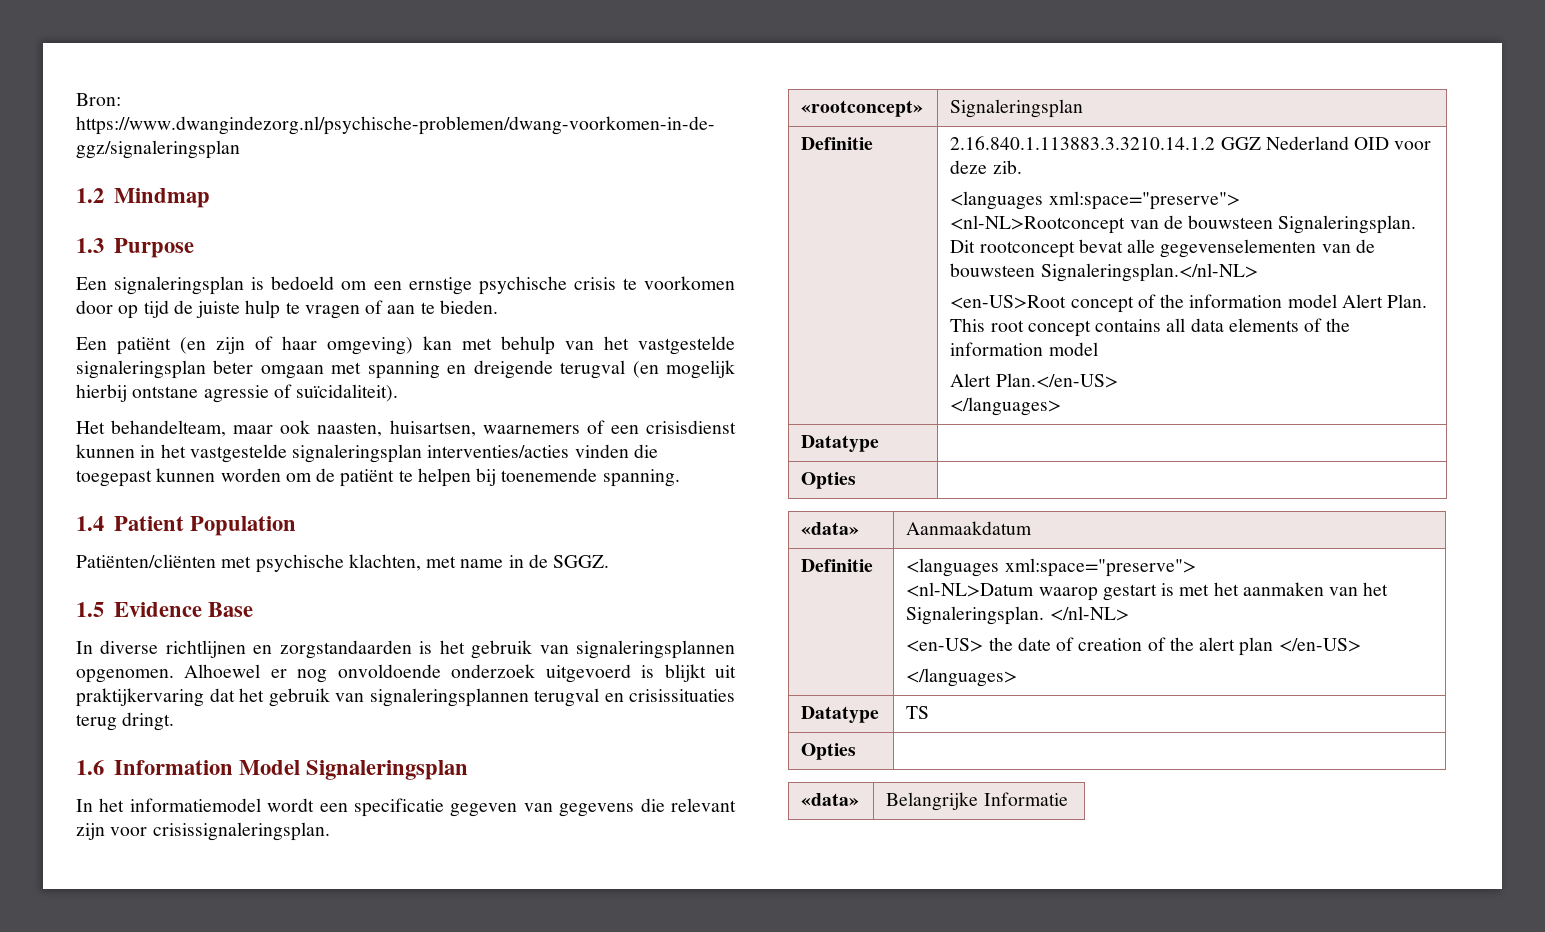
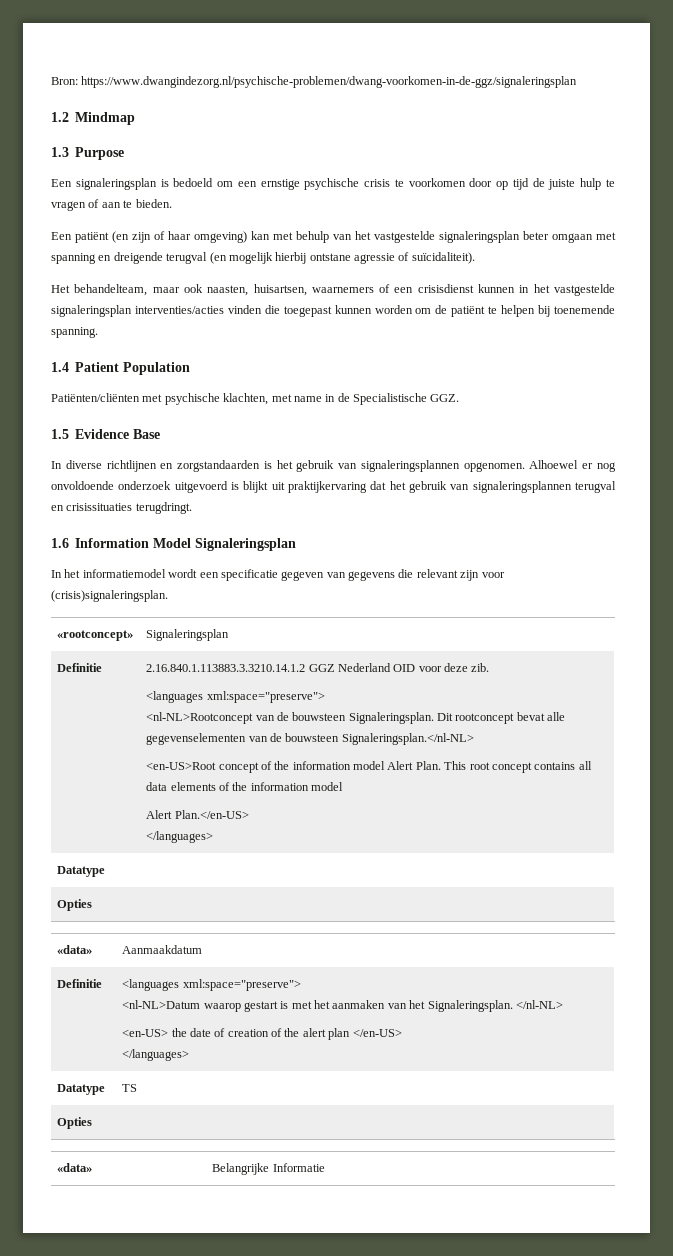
[553,555,610,568] SGGZ. -> [353,393,460,405] Specialistische GGZ.
[76,712,175,731] terug dringt. -> [135,502,192,514] terugdringt.
[152,822,330,841] crisissignaleringsplan. -> [51,590,168,602] (crisis)signaleringsplan.

